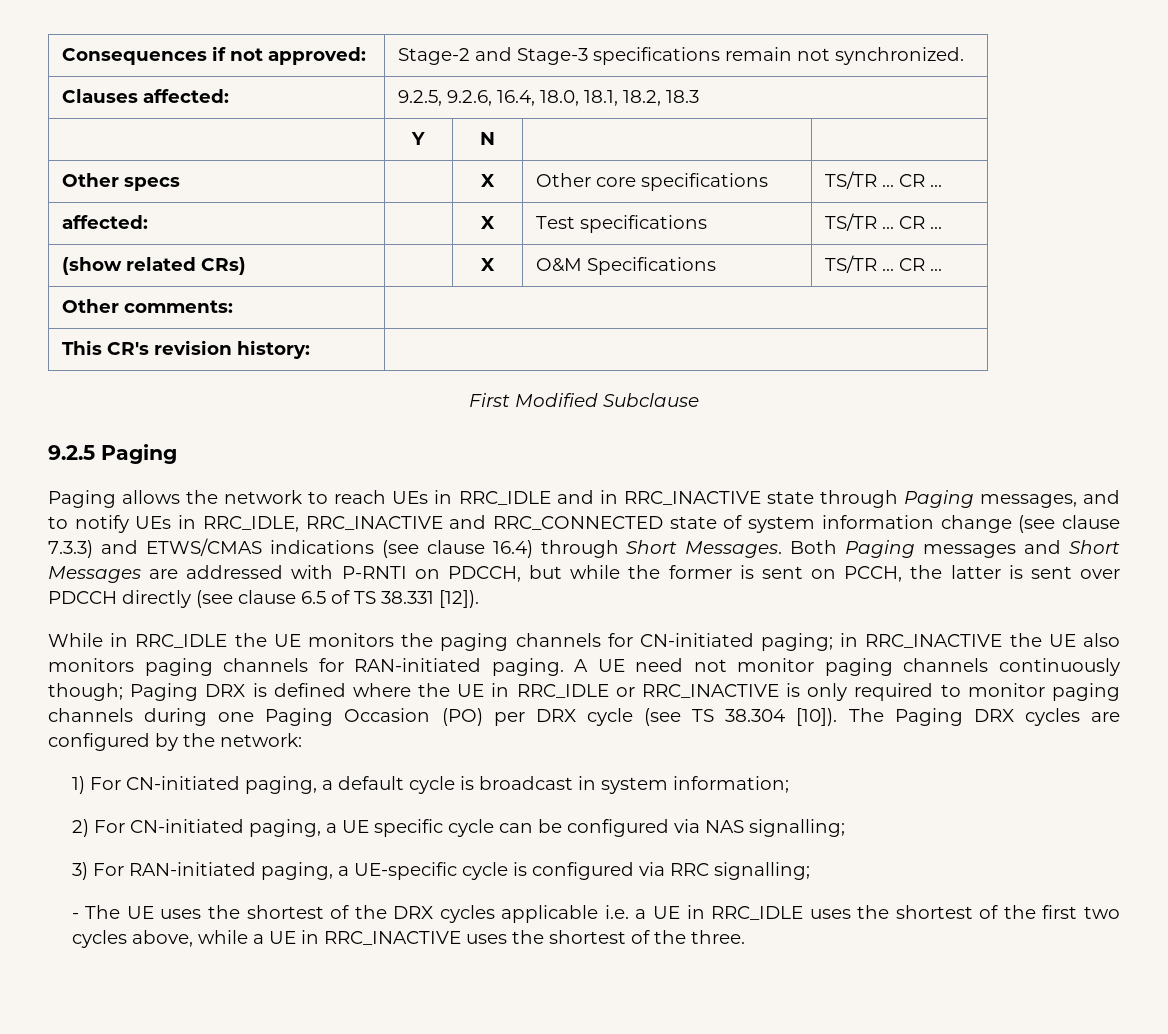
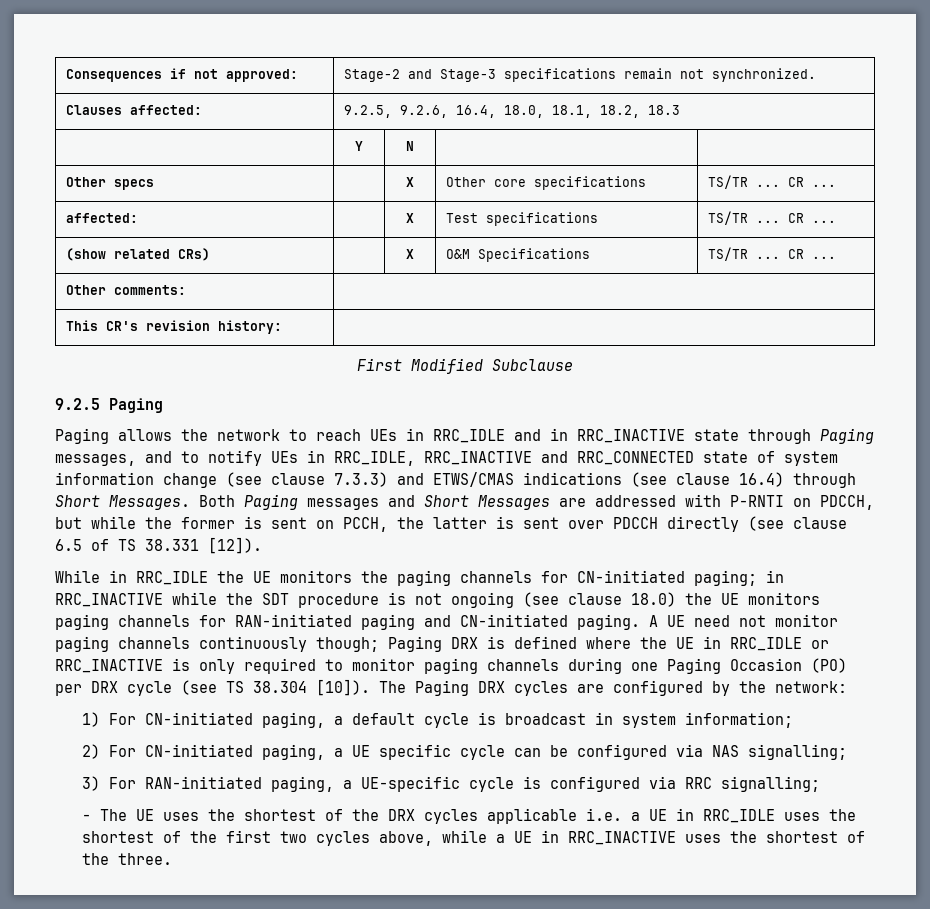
[1009,633,1120,647] the UE also -> [172,592,739,608] while the SDT procedure is not ongoing (see clause 18.0) the UE
(482, 665) none -> [361,614,568,630] paging and CN-initiated

